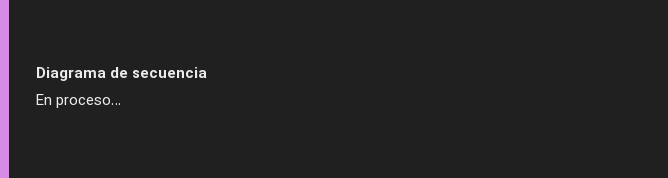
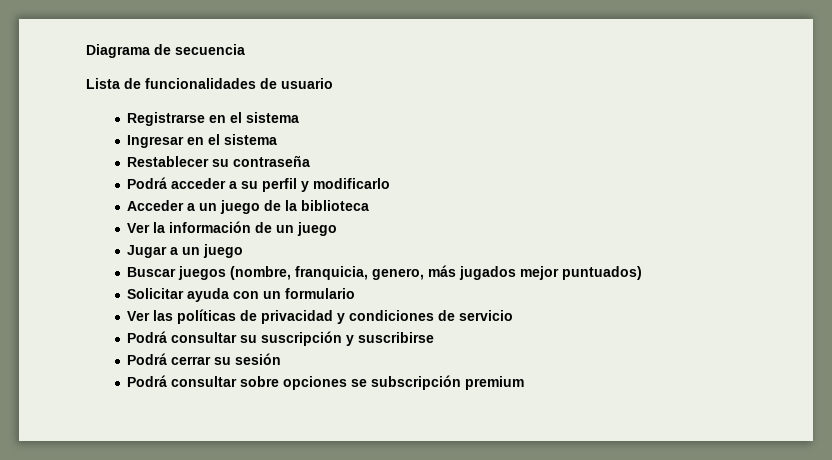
[36,94,122,108] En proceso… -> [86,78,333,89] [127,112,300,126] [127,134,278,148] [127,155,311,167] [127,177,391,192] [127,200,370,214] [127,221,338,236] [127,244,244,258] [127,265,643,280] [127,288,356,302] [127,309,514,324] [127,331,435,346] [127,353,282,365] [127,375,525,390] Lista de funcionalidades de usuario // Registrarse en el sistema // Ingresar en el sistema // Restablecer su contraseña // Podrá acceder a su perfil y modificarlo // Acceder a un juego de la biblioteca // Ver la información de un juego // Jugar a un juego // Buscar juegos (nombre, franquicia, genero, más jugados mejor puntuados) // Solicitar ayuda con un formulario // Ver las políticas de privacidad y condiciones de servicio // Podrá consultar su suscripción y suscribirse // Podrá cerrar su sesión // Podrá consultar sobre opciones se subscripción premium

